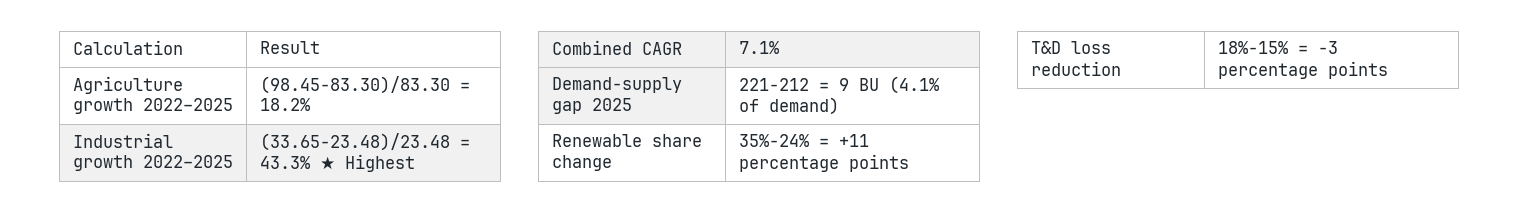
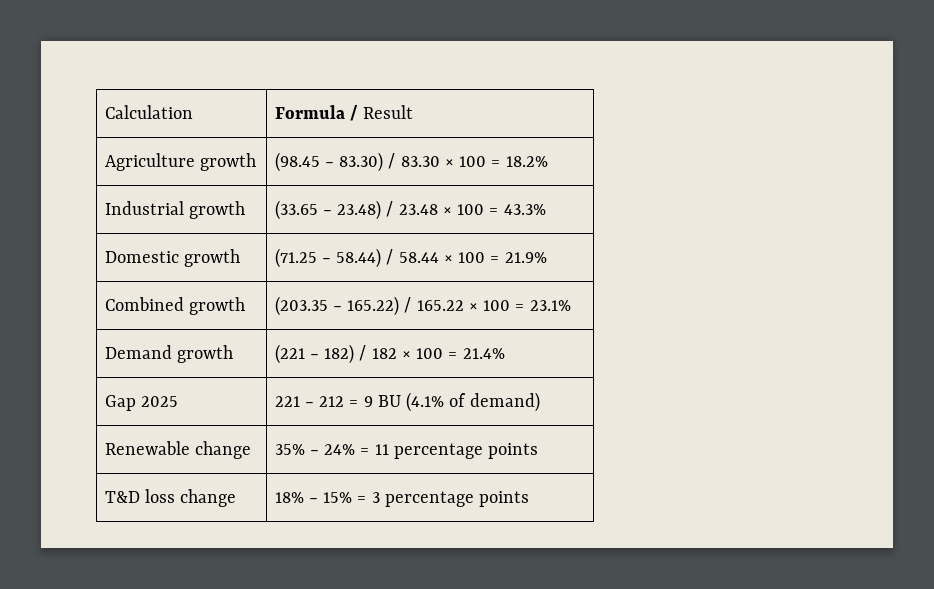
(183, 47) none -> [274,105,358,121] Formula /
[142,98,233,111] [259,76,470,94] [259,98,310,111] [72,133,173,148] [72,155,233,171] [259,133,470,151] [259,154,415,172] [551,40,682,55] [738,41,779,54] [551,77,682,93] [551,98,632,114] [738,78,809,91] 2022–2025 | (98.45-83.30)/83.30 = 18.2% // Industrial growth 2022–2025 | (33.65-23.48)/23.48 = 43.3% ★ Highest // Combined CAGR | 7.1% // Demand-supply gap 2025 | 221-212 -> [274,152,548,172] [104,201,245,219] [274,200,546,220] [104,249,240,267] [274,248,547,268] [104,297,245,315] [274,296,571,316] [104,345,233,363] [274,344,505,364] [104,395,178,411] [274,396,345,407] | (98.45 − 83.30) / 83.30 × 100 = 18.2% // Industrial growth | (33.65 − 23.48) / 23.48 × 100 = 43.3% // Domestic growth | (71.25 − 58.44) / 58.44 × 100 = 21.9% // Combined growth | (203.35 − 165.22) / 165.22 × 100 = 23.1% // Demand growth | (221 − 182) / 182 × 100 = 21.4% // Gap 2025 | 221 − 212
[651,134,702,147] [551,155,612,171] [738,134,869,147] share change | 35%-24% = +11 -> [194,441,251,459] [274,444,389,455] change | 35% − 24% = 11
[1030,61,1121,76] [1217,41,1338,54] reduction | 18%-15% = -3 -> [180,489,237,507] [274,492,380,503] change | 18% − 15% = 3

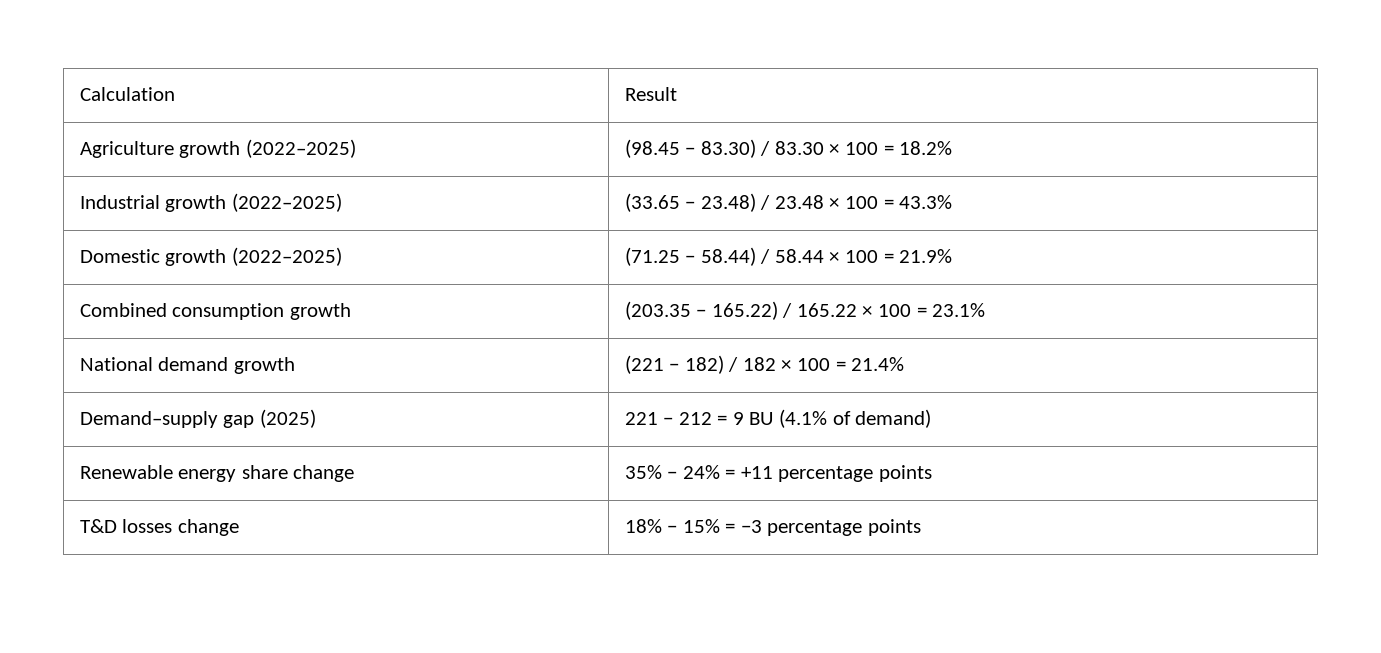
[274,105,358,121] Formula / -> (175, 94) none
(256, 162) none -> [245,139,356,158] (2022–2025)
(245, 210) none -> [231,193,342,212] (2022–2025)
(240, 258) none -> [231,247,342,266] (2022–2025)
(184, 304) none -> [172,303,285,320] consumption
[104,345,172,359] Demand -> [79,357,229,371] National demand
[104,395,178,411] Gap 2025 -> [79,409,316,428] Demand–supply gap (2025)
(190, 448) none -> [178,465,288,482] energy share
[374,444,389,455] 11 -> [740,466,773,479] +11
[144,489,175,503] loss -> [122,519,173,533] losses
[371,492,380,503] 3 -> [740,520,762,533] −3

